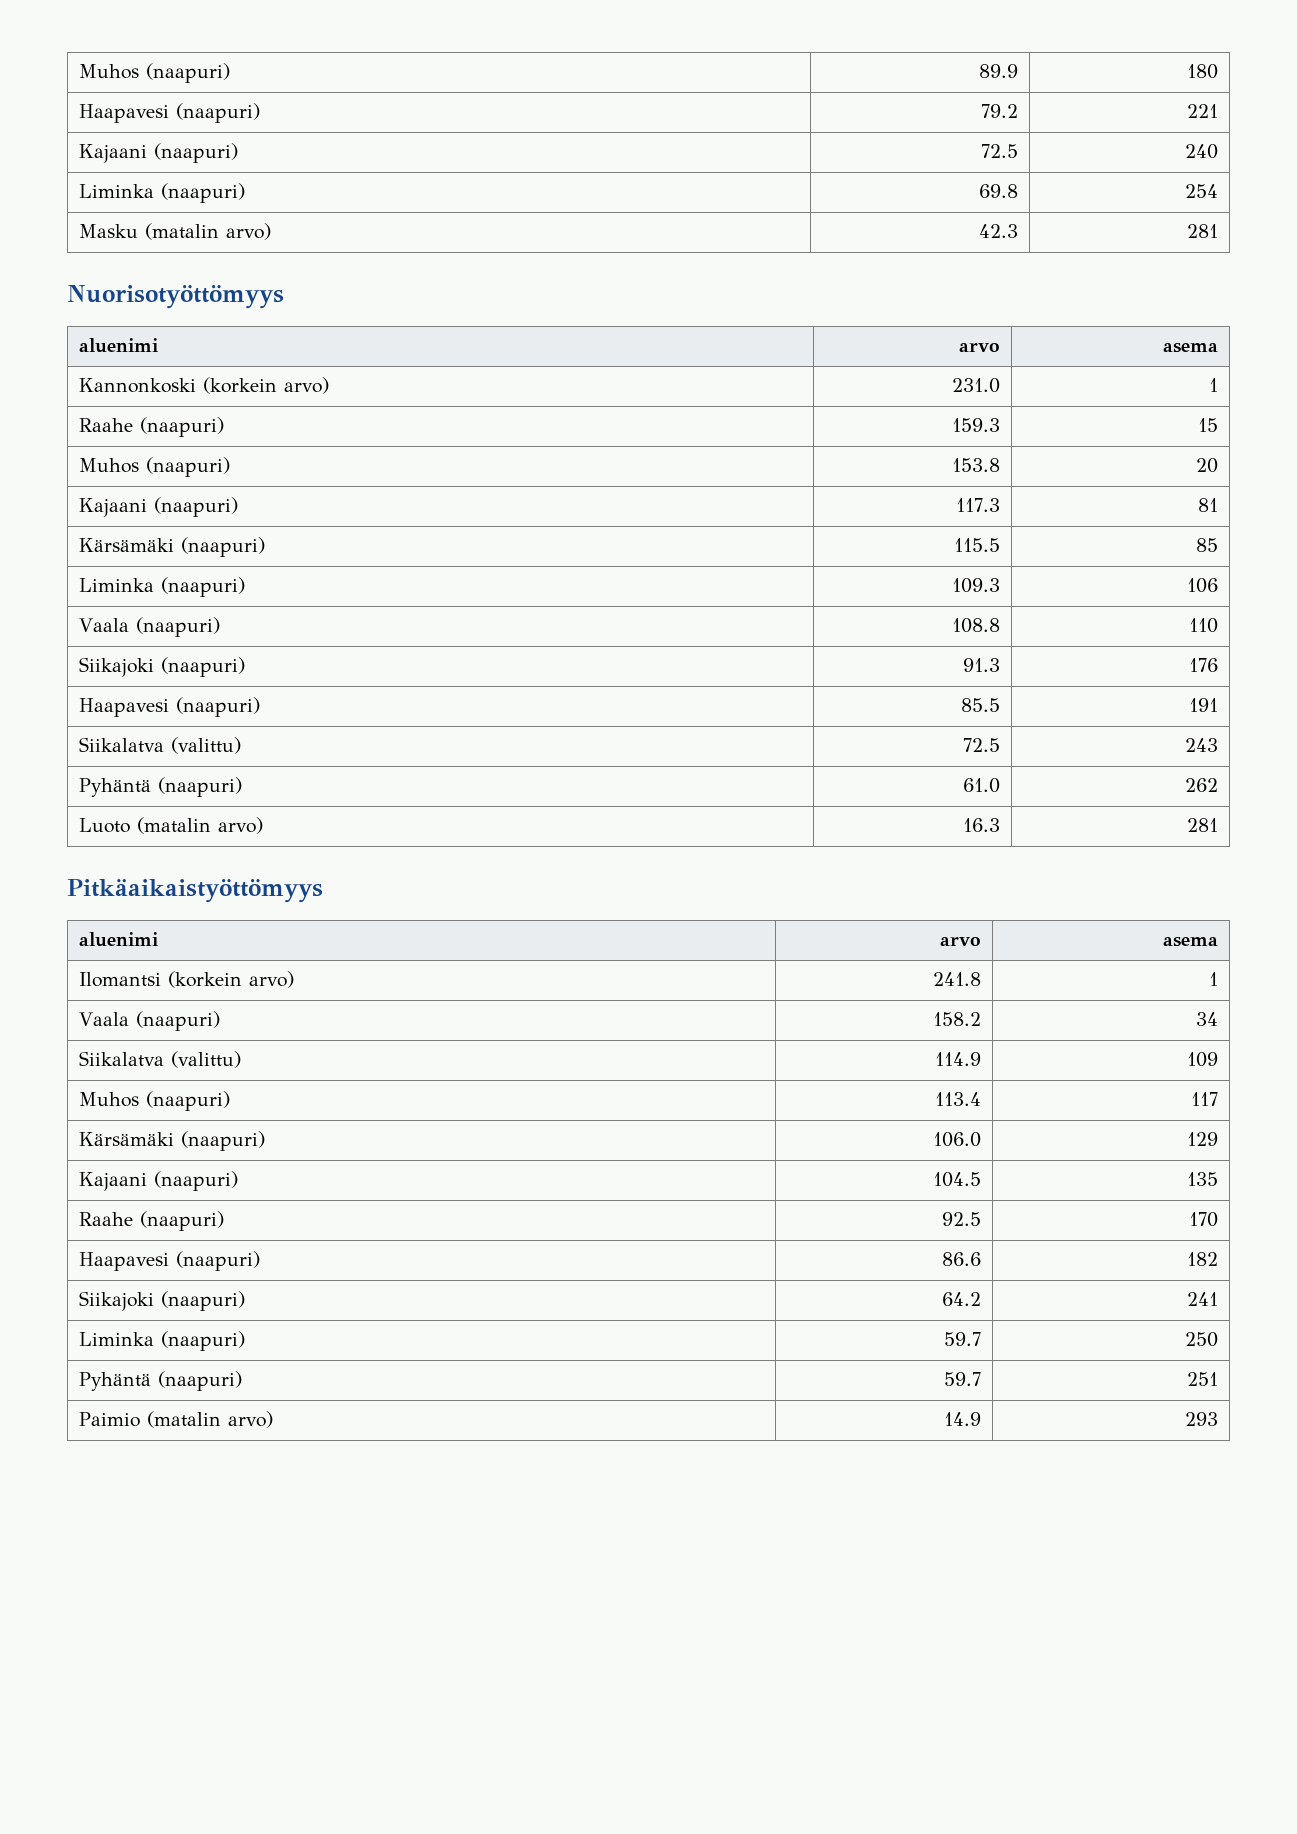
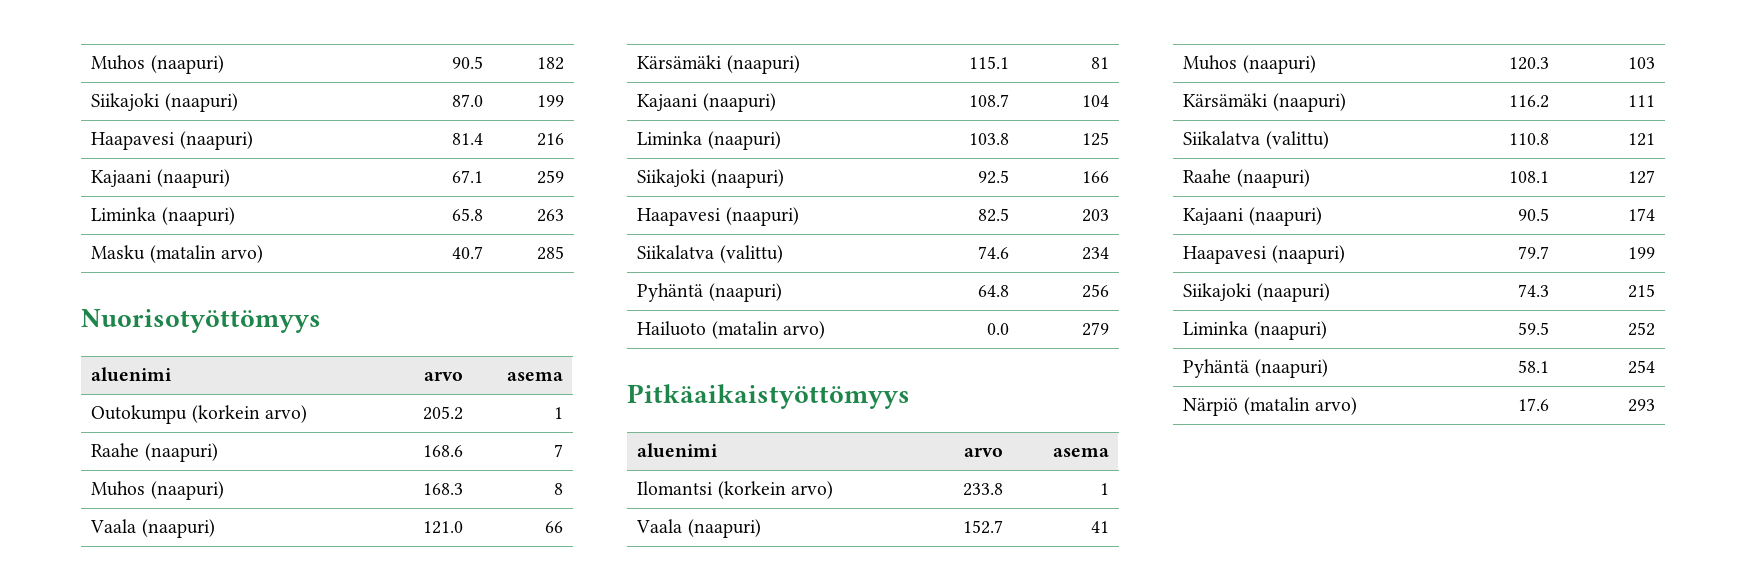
[79,63,231,83] [978,64,1018,78] [1186,64,1218,79] [79,103,261,123] [980,104,1018,118] [1186,104,1218,118] [79,143,239,163] [980,144,1018,158] [1184,144,1218,159] [79,183,246,203] [978,184,1018,198] [1184,184,1218,198] Muhos (naapuri) | 89.9 | 180 // Haapavesi (naapuri) | 79.2 | 221 // Kajaani (naapuri) | 72.5 | 240 // Liminka (naapuri) | 69.8 | 254 -> [91,55,224,74] [451,56,483,69] [536,57,564,70] [91,93,238,112] [451,94,483,107] [536,95,564,107] [91,131,253,150] [451,133,483,145] [536,133,564,146] [91,169,230,188] [451,170,483,183] [536,170,564,184] [91,207,235,226] [451,208,483,221] [536,209,564,222] Muhos (naapuri) | 90.5 | 182 // Siikajoki (naapuri) | 87.0 | 199 // Haapavesi (naapuri) | 81.4 | 216 // Kajaani (naapuri) | 67.1 | 259 // Liminka (naapuri) | 65.8 | 263
[978,224,1018,238] [1186,224,1218,238] 42.3 | 281 -> [451,246,483,259] [536,246,564,260] 40.7 | 285
[79,377,330,394] [951,378,1000,393] Kannonkoski (korkein arvo) | 231.0 -> [91,405,307,424] [422,406,463,420] Outokumpu (korkein arvo) | 205.2
[951,418,1000,432] [1197,418,1218,432] [79,457,231,477] [951,458,1000,472] [1195,458,1218,473] [79,497,239,517] [955,498,1000,512] [1197,498,1218,512] [79,537,266,557] [953,538,1000,552] [1195,538,1218,552] [79,577,246,597] [951,578,1000,593] [1186,578,1218,593] [79,617,221,637] [951,618,1000,633] [1188,618,1218,633] [79,657,246,677] [962,658,1000,672] [1188,658,1218,672] [79,697,261,717] [960,698,1000,712] [1188,698,1218,712] [79,737,242,754] [962,738,1000,752] [1184,738,1218,752] [79,777,243,797] [962,778,1000,793] [1184,778,1218,792] [79,817,264,834] [962,818,1000,832] [1186,818,1218,832] 159.3 | 15 // Muhos (naapuri) | 153.8 | 20 // Kajaani (naapuri) | 117.3 | 81 // Kärsämäki (naapuri) | 115.5 | 85 // Liminka (naapuri) | 109.3 | 106 // Vaala (naapuri) | 108.8 | 110 // Siikajoki (naapuri) | 91.3 | 176 // Haapavesi (naapuri) | 85.5 | 191 // Siikalatva (valittu) | 72.5 | 243 // Pyhäntä (naapuri) | 61.0 | 262 // Luoto (matalin arvo) | 16.3 | 281 -> [422,445,463,457] [553,444,563,457] [91,481,224,500] [422,483,463,495] [553,483,563,495] [90,519,215,538] [422,521,463,534] [544,521,563,533] [637,55,800,74] [968,56,1009,69] [1090,57,1109,69] [637,93,776,112] [968,94,1009,107] [1081,95,1109,107] [637,131,781,150] [968,133,1009,145] [1081,132,1109,146] [637,169,784,188] [977,170,1009,184] [1081,171,1109,183] [637,207,799,226] [977,208,1009,222] [1081,209,1109,222] [637,245,783,263] [977,246,1009,259] [1081,247,1109,260] [637,283,782,302] [977,285,1009,297] [1081,284,1109,298] [637,321,825,339] [986,323,1009,335] [1081,322,1109,336] 168.6 | 7 // Muhos (naapuri) | 168.3 | 8 // Vaala (naapuri) | 121.0 | 66 // Kärsämäki (naapuri) | 115.1 | 81 // Kajaani (naapuri) | 108.7 | 104 // Liminka (naapuri) | 103.8 | 125 // Siikajoki (naapuri) | 92.5 | 166 // Haapavesi (naapuri) | 82.5 | 203 // Siikalatva (valittu) | 74.6 | 234 // Pyhäntä (naapuri) | 64.8 | 256 // Hailuoto (matalin arvo) | 0.0 | 279
[932,972,981,986] 241.8 -> [962,483,1003,496] 233.8
[932,1012,981,1026] [1195,1012,1218,1026] [79,1051,242,1068] [934,1052,981,1066] [1186,1052,1218,1067] [79,1091,231,1111] [934,1092,981,1106] [1190,1092,1218,1106] [79,1131,266,1151] [932,1132,981,1147] [1186,1132,1218,1146] [79,1171,239,1191] [932,1172,981,1187] [1186,1172,1218,1186] [79,1211,225,1231] [941,1212,981,1226] [1188,1212,1218,1227] [79,1251,261,1271] [941,1252,981,1266] [1186,1252,1218,1266] [79,1291,246,1311] [941,1292,981,1306] [1186,1292,1218,1306] [79,1331,246,1351] [943,1332,981,1346] [1184,1332,1218,1347] [79,1371,243,1391] [943,1372,981,1386] [1186,1372,1218,1386] [79,1411,274,1428] [943,1412,981,1426] 158.2 | 34 // Siikalatva (valittu) | 114.9 | 109 // Muhos (naapuri) | 113.4 | 117 // Kärsämäki (naapuri) | 106.0 | 129 // Kajaani (naapuri) | 104.5 | 135 // Raahe (naapuri) | 92.5 | 170 // Haapavesi (naapuri) | 86.6 | 182 // Siikajoki (naapuri) | 64.2 | 241 // Liminka (naapuri) | 59.7 | 250 // Pyhäntä (naapuri) | 59.7 | 251 // Paimio (matalin arvo) | 14.9 -> [962,520,1003,534] [1090,521,1109,533] [1183,55,1316,74] [1508,57,1549,70] [1627,57,1655,69] [1183,93,1346,112] [1508,95,1549,108] [1627,95,1655,107] [1183,131,1329,149] [1508,133,1549,145] [1627,133,1655,146] [1183,169,1310,188] [1508,171,1549,183] [1627,170,1655,184] [1183,207,1322,226] [1517,208,1549,221] [1627,208,1655,221] [1183,245,1345,264] [1517,246,1549,259] [1627,247,1655,259] [1183,283,1330,302] [1517,284,1549,297] [1627,284,1655,298] [1183,321,1327,340] [1517,322,1549,335] [1627,322,1655,336] [1183,359,1328,378] [1517,360,1549,373] [1627,360,1655,374] [1183,397,1357,416] [1517,398,1549,411] 152.7 | 41 // Muhos (naapuri) | 120.3 | 103 // Kärsämäki (naapuri) | 116.2 | 111 // Siikalatva (valittu) | 110.8 | 121 // Raahe (naapuri) | 108.1 | 127 // Kajaani (naapuri) | 90.5 | 174 // Haapavesi (naapuri) | 79.7 | 199 // Siikajoki (naapuri) | 74.3 | 215 // Liminka (naapuri) | 59.5 | 252 // Pyhäntä (naapuri) | 58.1 | 254 // Närpiö (matalin arvo) | 17.6

